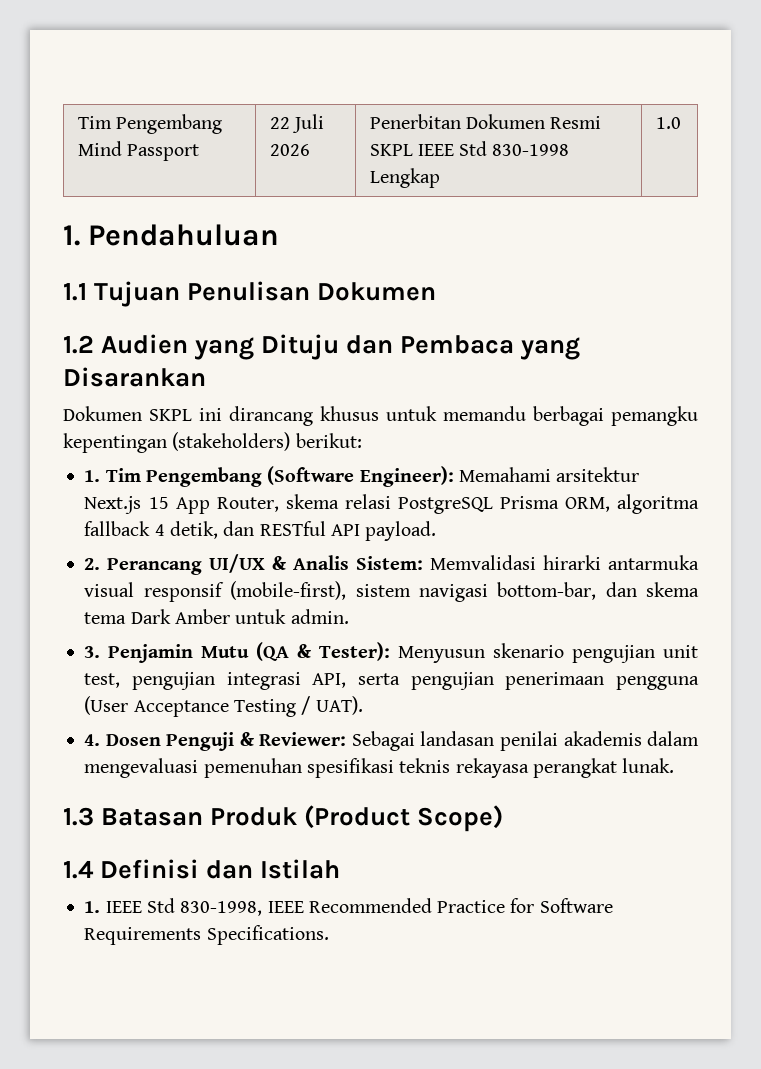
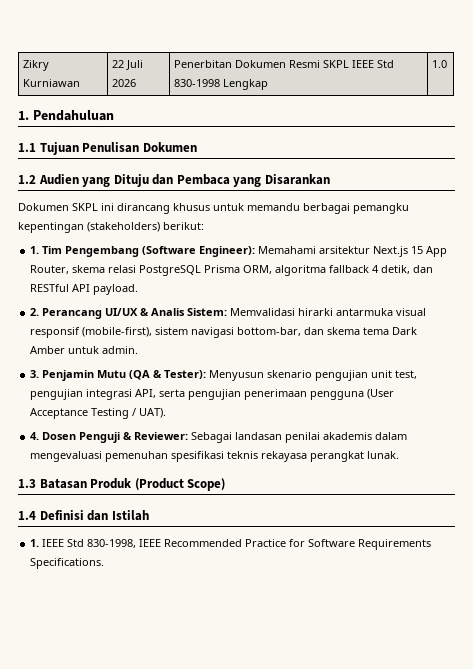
[77,114,222,134] [77,141,199,161] Tim Pengembang Mind Passport -> [23,60,50,71] [23,79,81,87] Zikry Kurniawan

